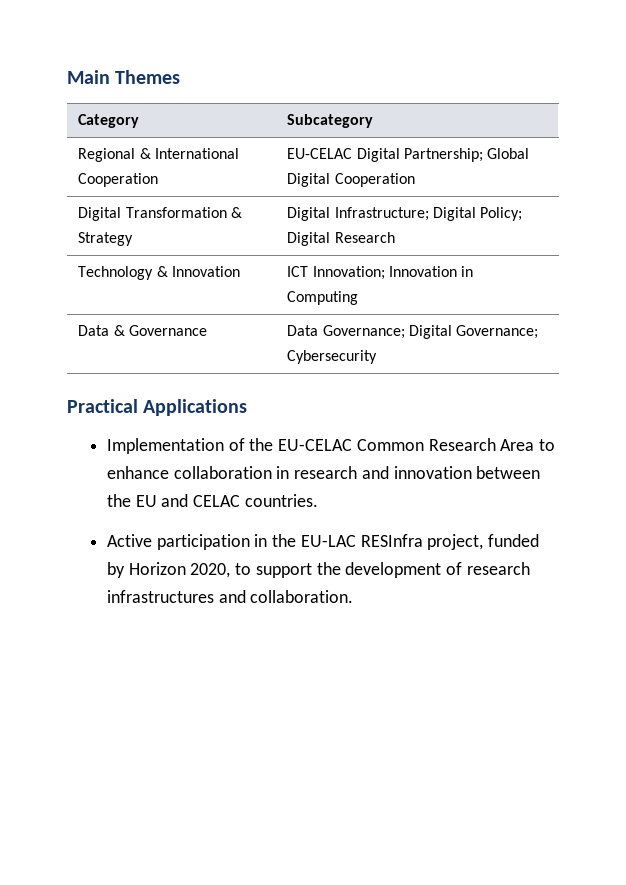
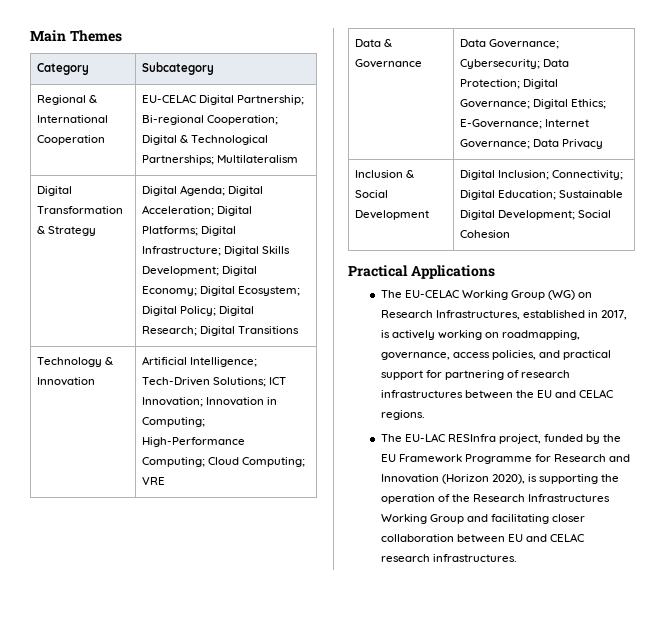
[487,148,530,159] [287,173,415,187] Global Digital Cooperation -> [141,115,279,125] [141,135,269,145] [141,155,299,165] Bi-regional Cooperation; Digital & Technological Partnerships; Multilateralism
[334,207,523,221] [287,232,395,246] [78,266,240,280] [287,266,474,280] [287,291,359,305] Infrastructure; Digital Policy; Digital Research // Technology & Innovation | ICT Innovation; Innovation in Computing -> [180,185,264,196] [141,205,253,216] [141,226,237,236] [141,246,291,256] [141,266,258,276] [141,286,301,296] [141,306,255,316] [141,326,300,336] [36,357,114,367] [36,377,95,386] [141,356,258,367] [141,377,287,387] [141,397,278,407] [141,417,205,427] [141,437,245,447] [141,457,306,467] [141,477,165,485] Agenda; Digital Acceleration; Digital Platforms; Digital Infrastructure; Digital Skills Development; Digital Economy; Digital Ecosystem; Digital Policy; Digital Research; Digital Transitions // Technology & Innovation | Artificial Intelligence; Tech-Driven Solutions; ICT Innovation; Innovation in Computing; High-Performance Computing; Cloud Computing; VRE
[408,325,539,339] [287,350,378,364] [67,399,248,416] [106,438,556,454] [106,466,472,479] Digital Governance; Cybersecurity // Practical Applications // Implementation of the EU-CELAC Common Research Area to enhance collaboration in research and innovation -> [459,59,570,69] [459,79,559,89] [459,99,607,109] [459,119,590,129] [459,139,604,149] [354,170,415,178] [354,190,388,198] [354,210,429,220] [459,170,624,180] [459,190,624,200] [459,210,612,220] [459,230,510,238] [348,265,495,279] [380,289,593,300] [380,310,628,320] [380,330,581,340] [380,350,612,360] [380,370,571,380] [380,390,463,398] Cybersecurity; Data Protection; Digital Governance; Digital Ethics; E-Governance; Internet Governance; Data Privacy // Inclusion & Social Development | Digital Inclusion; Connectivity; Digital Education; Sustainable Digital Development; Social Cohesion // Practical Applications // The EU-CELAC Working Group (WG) on Research Infrastructures, established in 2017, is actively working on roadmapping, governance, access policies, and practical support for partnering of research infrastructures
[244,494,318,507] [106,534,297,550] countries. // Active participation in the -> [380,410,425,420] [380,434,402,442] regions. // The
[128,562,530,578] [106,590,354,603] Horizon 2020, to support the development of research infrastructures and collaboration. -> [603,434,622,442] [380,454,631,464] [380,474,620,484] [380,494,611,504] [380,514,586,524] [380,533,585,543] [380,554,517,562] the EU Framework Programme for Research and Innovation (Horizon 2020), is supporting the operation of the Research Infrastructures Working Group and facilitating closer collaboration between EU and CELAC research infrastructures.

